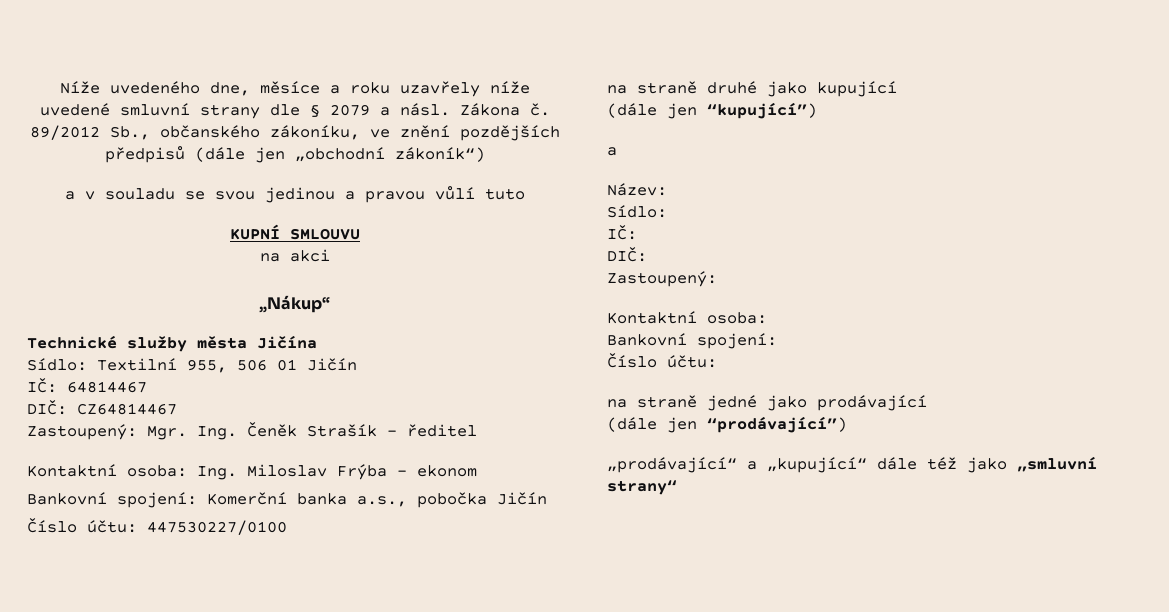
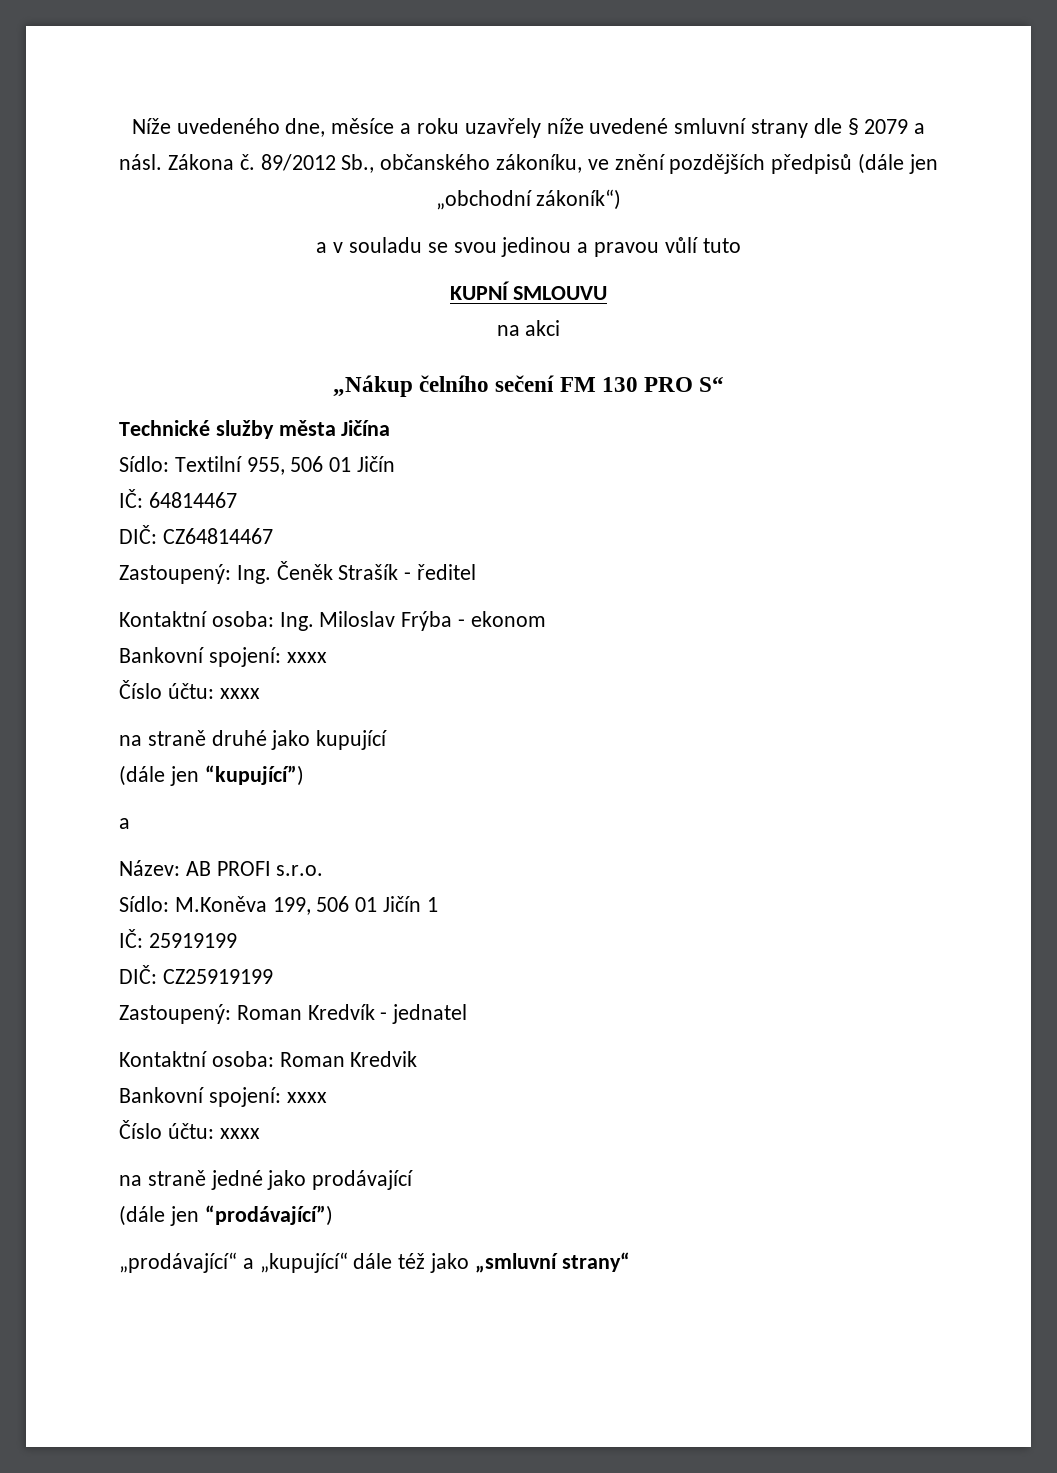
[259,295,330,313] „Nákup“ -> [332,375,725,397] „Nákup čelního sečení FM 130 PRO S“
[147,426,187,440] Mgr. -> (231, 574) none
[207,492,547,508] [27,518,287,535] Komerční banka a.s., pobočka Jičín // Číslo účtu: 447530227/0100 -> [286,652,327,663] [119,680,260,699] xxxx // Číslo účtu: xxxx
[607,205,667,218] [607,225,637,240] [607,247,647,262] [607,271,717,287] [607,311,767,324] [607,333,777,349] [607,353,717,368] // Sídlo: // IČ: // DIČ: // Zastoupený: // Kontaktní osoba: // Bankovní spojení: // Číslo účtu: -> [185,861,324,876] [119,896,438,915] [119,929,237,948] [119,965,273,984] [119,1004,468,1024] [119,1051,418,1067] [119,1087,327,1107] [119,1120,260,1139] AB PROFI s.r.o. // Sídlo: M.Koněva 199, 506 01 Jičín 1 // IČ: 25919199 // DIČ: CZ25919199 // Zastoupený: Roman Kredvík - jednatel // Kontaktní osoba: Roman Kredvik // Bankovní spojení: xxxx // Číslo účtu: xxxx

